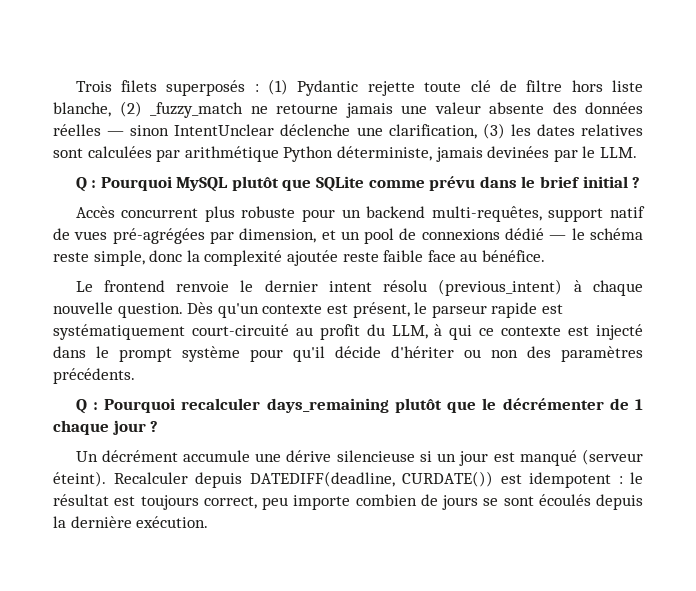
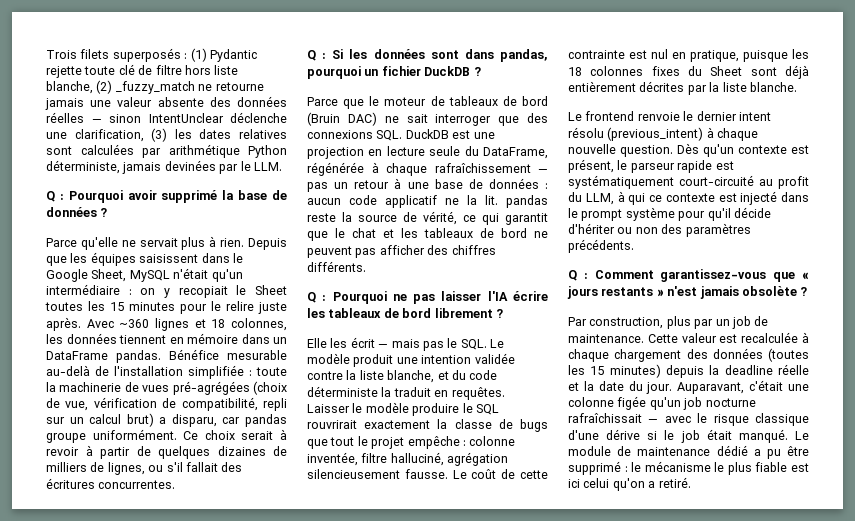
[176,176,641,192] [75,206,645,222] [53,228,643,244] [53,250,545,266] MySQL plutôt que SQLite comme prévu dans le brief initial ? // Accès concurrent plus robuste pour un backend multi-requêtes, support natif de vues pré-agrégées par dimension, et un pool de connexions dédié — le schéma reste simple, donc la complexité ajoutée reste faible face au bénéfice. -> [127,190,287,203] [46,207,108,217] [46,236,287,250] [46,252,243,266] [46,268,243,282] [46,284,287,298] [45,301,287,314] [46,317,287,331] [46,333,287,344] [46,349,287,363] [46,365,287,379] [46,381,287,395] [46,397,287,411] [46,413,287,427] [46,429,287,443] [46,445,287,459] [46,462,243,475] [46,478,176,489] [307,49,548,62] [307,66,481,79] [307,96,548,109] [307,112,548,126] [307,129,495,141] [307,146,548,159] [307,162,548,176] [307,178,548,192] [307,195,548,208] [307,211,548,225] [307,228,548,241] [307,245,496,258] [307,261,366,272] [307,291,548,304] [307,308,503,318] [307,337,504,351] [307,353,515,367] [307,370,498,383] [307,386,505,400] [307,402,499,416] [307,419,548,432] [307,436,516,449] [307,452,509,466] [307,469,548,479] [568,49,809,62] [568,65,809,79] [568,81,797,95] avoir supprimé la base de données ? // Parce qu'elle ne servait plus à rien. Depuis que les équipes saisissent dans le Google Sheet, MySQL n'était qu'un intermédiaire : on y recopiait le Sheet toutes les 15 minutes pour le relire juste après. Avec ~360 lignes et 18 colonnes, les données tiennent en mémoire dans un DataFrame pandas. Bénéfice mesurable au-delà de l'installation simplifiée : toute la machinerie de vues pré-agrégées (choix de vue, vérification de compatibilité, repli sur un calcul brut) a disparu, car pandas groupe uniformément. Ce choix serait à revoir à partir de quelques dizaines de milliers de lignes, ou s'il fallait des écritures concurrentes. // Q : Si les données sont dans pandas, pourquoi un fichier DuckDB ? // Parce que le moteur de tableaux de bord (Bruin DAC) ne sait interroger que des connexions SQL. DuckDB est une projection en lecture seule du DataFrame, régénérée à chaque rafraîchissement — pas un retour à une base de données : aucun code applicatif ne la lit. pandas reste la source de vérité, ce qui garantit que le chat et les tableaux de bord ne peuvent pas afficher des chiffres différents. // Q : Pourquoi ne pas laisser l'IA écrire les tableaux de bord librement ? // Elle les écrit — mais pas le SQL. Le modèle produit une intention validée contre la liste blanche, et du code déterministe la traduit en requêtes. Laisser le modèle produire le SQL rouvrirait exactement la classe de bugs que tout le projet empêche : colonne inventée, filtre halluciné, agrégation silencieusement fausse. Le coût de cette contrainte est nul en pratique, puisque les 18 colonnes fixes du Sheet sont déjà entièrement décrites par la liste blanche.
[104,398,644,413] [53,420,159,435] [75,449,643,466] [53,471,643,488] [53,494,643,510] [53,516,209,528] Pourquoi recalculer days_remaining plutôt que le décrémenter de 1 chaque jour ? // Un décrément accumule une dérive silencieuse si un jour est manqué (serveur éteint). Recalculer depuis DATEDIFF(deadline, CURDATE()) est idempotent : le résultat est toujours correct, peu importe combien de jours se sont écoulés depuis la dernière exécution. -> [594,269,809,282] [567,286,808,299] [568,316,769,329] [568,332,809,343] [568,348,809,362] [568,364,809,378] [568,380,809,394] [568,396,756,410] [568,413,809,426] [568,429,809,443] [568,445,809,459] [568,461,809,475] [568,477,691,491] Comment garantissez-vous que « jours restants » n'est jamais obsolète ? // Par construction, plus par un job de maintenance. Cette valeur est recalculée à chaque chargement des données (toutes les 15 minutes) depuis la deadline réelle et la date du jour. Auparavant, c'était une colonne figée qu'un job nocturne rafraîchissait — avec le risque classique d'une dérive si le job était manqué. Le module de maintenance dédié a pu être supprimé : le mécanisme le plus fiable est ici celui qu'on a retiré.

